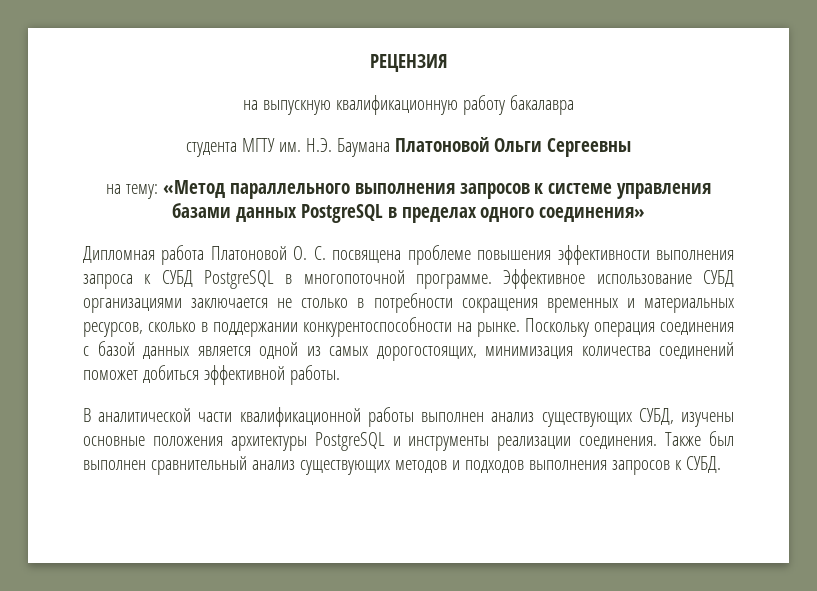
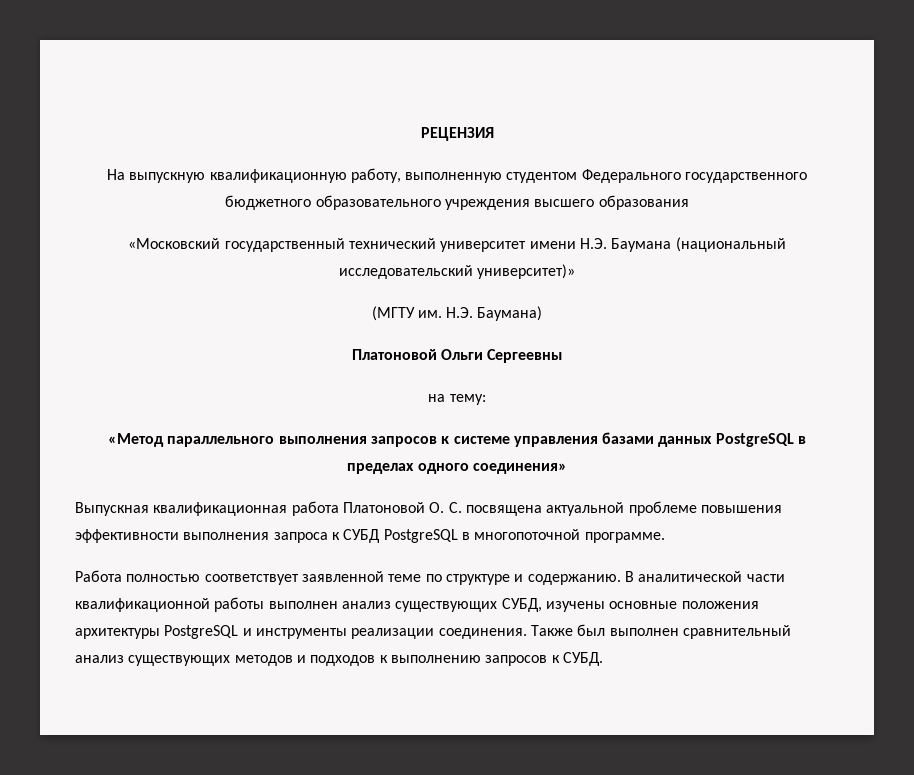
[243,100,259,110] на -> [106,169,125,180] На
[462,95,574,115] [185,138,275,157] работу бакалавра // студента МГТУ -> [350,168,808,183] [225,195,689,210] [128,237,786,252] [338,264,576,279] [371,306,415,321] работу, выполненную студентом Федерального государственного бюджетного образовательного учреждения высшего образования // «Московский государственный технический университет имени Н.Э. Баумана (национальный исследовательский университет)» // (МГТУ
[336,138,390,157] Баумана -> [477,306,543,321] Баумана) //
(158, 191) none -> (486, 399) //
[83,246,155,263] Дипломная -> [75,502,288,516] Выпускная квалификационная
(402, 256) none -> [546,502,625,516] актуальной
[503,269,734,289] [83,293,734,313] [83,317,734,337] [83,341,734,361] [83,365,340,385] Эффективное использование СУБД организациями заключается не столько в потребности сокращения временных и материальных ресурсов, сколько в поддержании конкурентоспособности на рынке. Поскольку операция соединения с базой данных является одной из самых дорогостоящих, минимизация количества соединений поможет добиться эффективной работы. // -> [75,570,621,585] // Работа полностью соответствует заявленной теме по структуре и содержанию.
[528,460,607,470] выполнения -> [379,655,481,663] к выполнению

